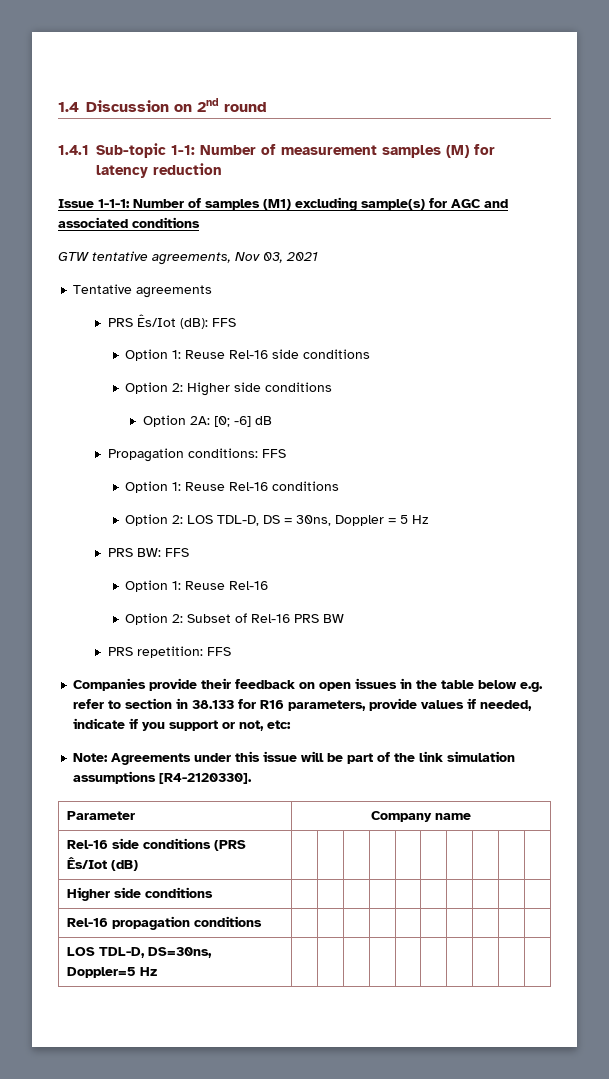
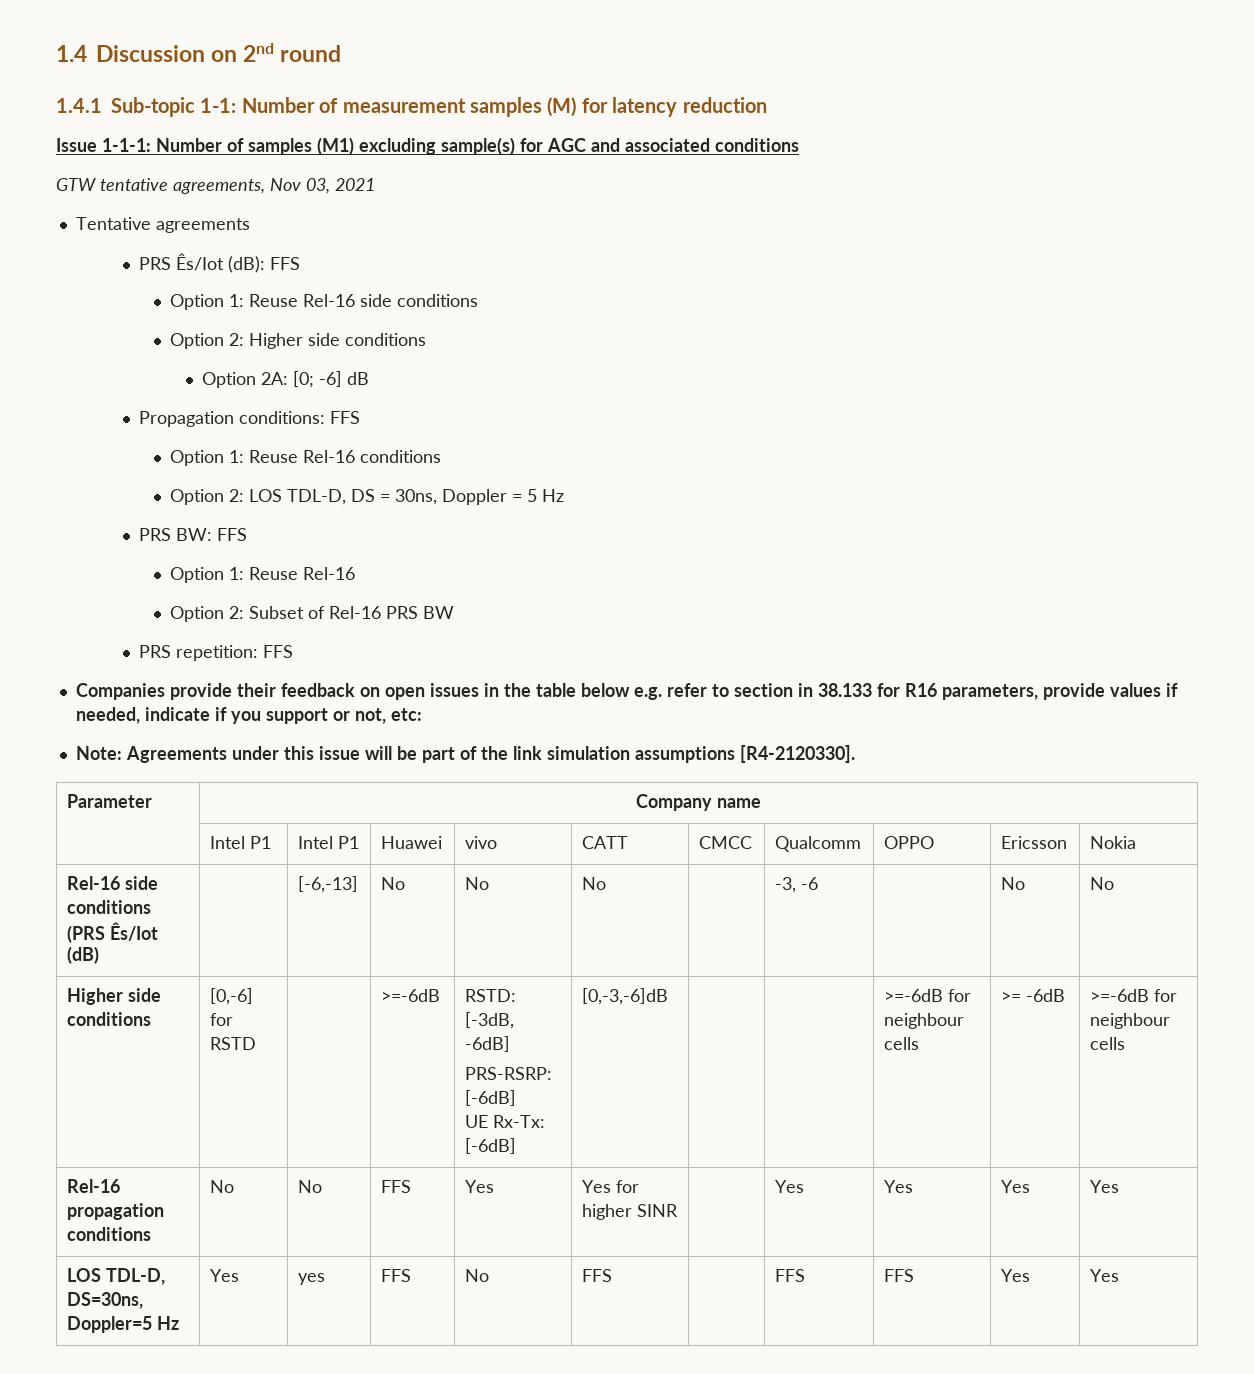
(471, 816) none -> [209,836,271,849] [297,836,359,849] [380,836,442,849] [464,836,497,849] [581,836,628,849] [698,836,752,849] [774,836,861,852] [883,836,934,849] [1000,836,1067,849] [1089,836,1136,849] // | Intel P1 | Intel P1 | Huawei | vivo | CATT | CMCC | Qualcomm | OPPO | Ericsson | Nokia
[67,887,214,901] [67,916,263,930] | | | | | | | | // Higher side conditions | | | | | | | | | | // Rel-16 propagation conditions | | | | | | | | | | -> [297,876,358,893] [380,877,405,890] [464,877,489,890] [581,877,606,890] [774,877,818,893] [1000,877,1025,890] [1089,877,1114,890] [66,988,161,1005] [66,1012,151,1026] [209,988,253,1005] [209,1013,233,1026] [209,1037,256,1050] [380,989,440,1002] [464,989,516,1002] [464,1012,514,1029] [464,1036,510,1052] [464,1067,552,1080] [464,1090,516,1106] [464,1115,545,1128] [464,1138,516,1154] [581,988,668,1005] [883,989,971,1002] [883,1013,964,1029] [883,1037,919,1050] [1000,989,1065,1002] [1089,989,1177,1002] [1089,1013,1170,1029] [1089,1037,1125,1050] [66,1179,120,1193] [66,1203,164,1220] [66,1227,151,1241] [209,1180,234,1193] [297,1180,322,1193] [380,1180,411,1193] [464,1180,494,1193] [581,1180,639,1193] [581,1204,678,1220] [774,1180,804,1193] [883,1180,913,1193] [1000,1180,1030,1193] [1089,1180,1119,1193] [-6,-13] | No | No | No | | -3, -6 | | No | No // Higher side conditions | [0,-6] for RSTD | | >=-6dB | RSTD: [-3dB, -6dB] // PRS-RSRP: [-6dB] // UE Rx-Tx: [-6dB] | [0,-3,-6]dB | | | >=-6dB for neighbour cells | >= -6dB | >=-6dB for neighbour cells // Rel-16 propagation conditions | No | No | FFS | Yes | Yes for higher SINR | | Yes | Yes | Yes | Yes
(158, 971) | | | | | | | | | -> [209,1269,239,1282] [297,1273,325,1285] [380,1269,411,1282] [464,1269,489,1282] [581,1269,612,1282] [774,1269,805,1282] [883,1269,914,1282] [1000,1269,1030,1282] [1089,1269,1119,1282] Yes | yes | FFS | No | FFS | | FFS | FFS | Yes | Yes

